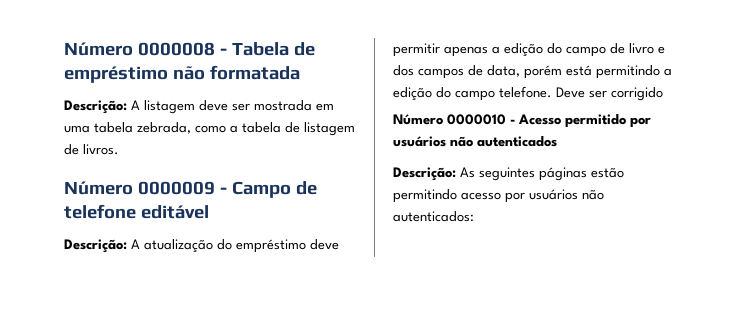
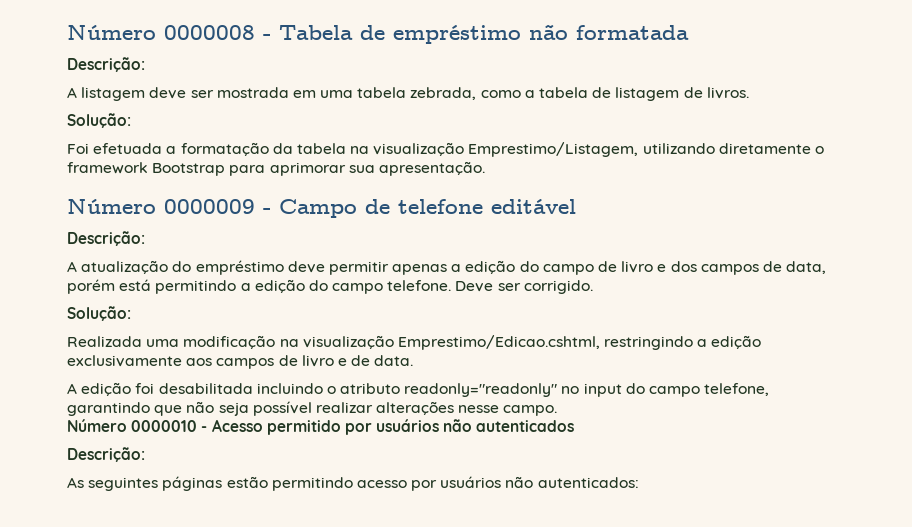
(127, 107) none -> (145, 64) //
(119, 149) none -> [67,113,131,128] [67,142,825,157] [67,161,485,176] // Solução: // Foi efetuada a formatação da tabela na visualização Emprestimo/Listagem, utilizando diretamente o framework Bootstrap para aprimorar sua apresentação.
(127, 246) none -> (145, 238) //
[611,87,663,101] corrigido -> [523,280,593,294] [67,306,131,321] [67,335,762,350] [67,355,414,369] [67,382,770,397] [67,401,558,416] corrigido. // Solução: // Realizada uma modificação na visualização Emprestimo/Edicao.cshtml, restringindo a edição exclusivamente aos campos de livro e de data. // A edição foi desabilitada incluindo o atributo readonly="readonly" no input do campo telefone, garantindo que não seja possível realizar alterações nesse campo.
(456, 174) none -> (145, 454) //

